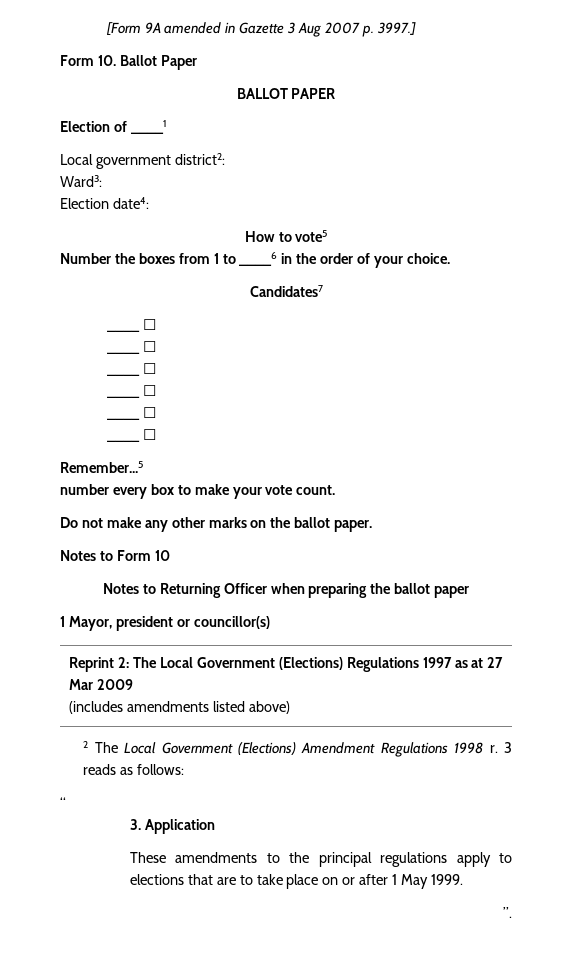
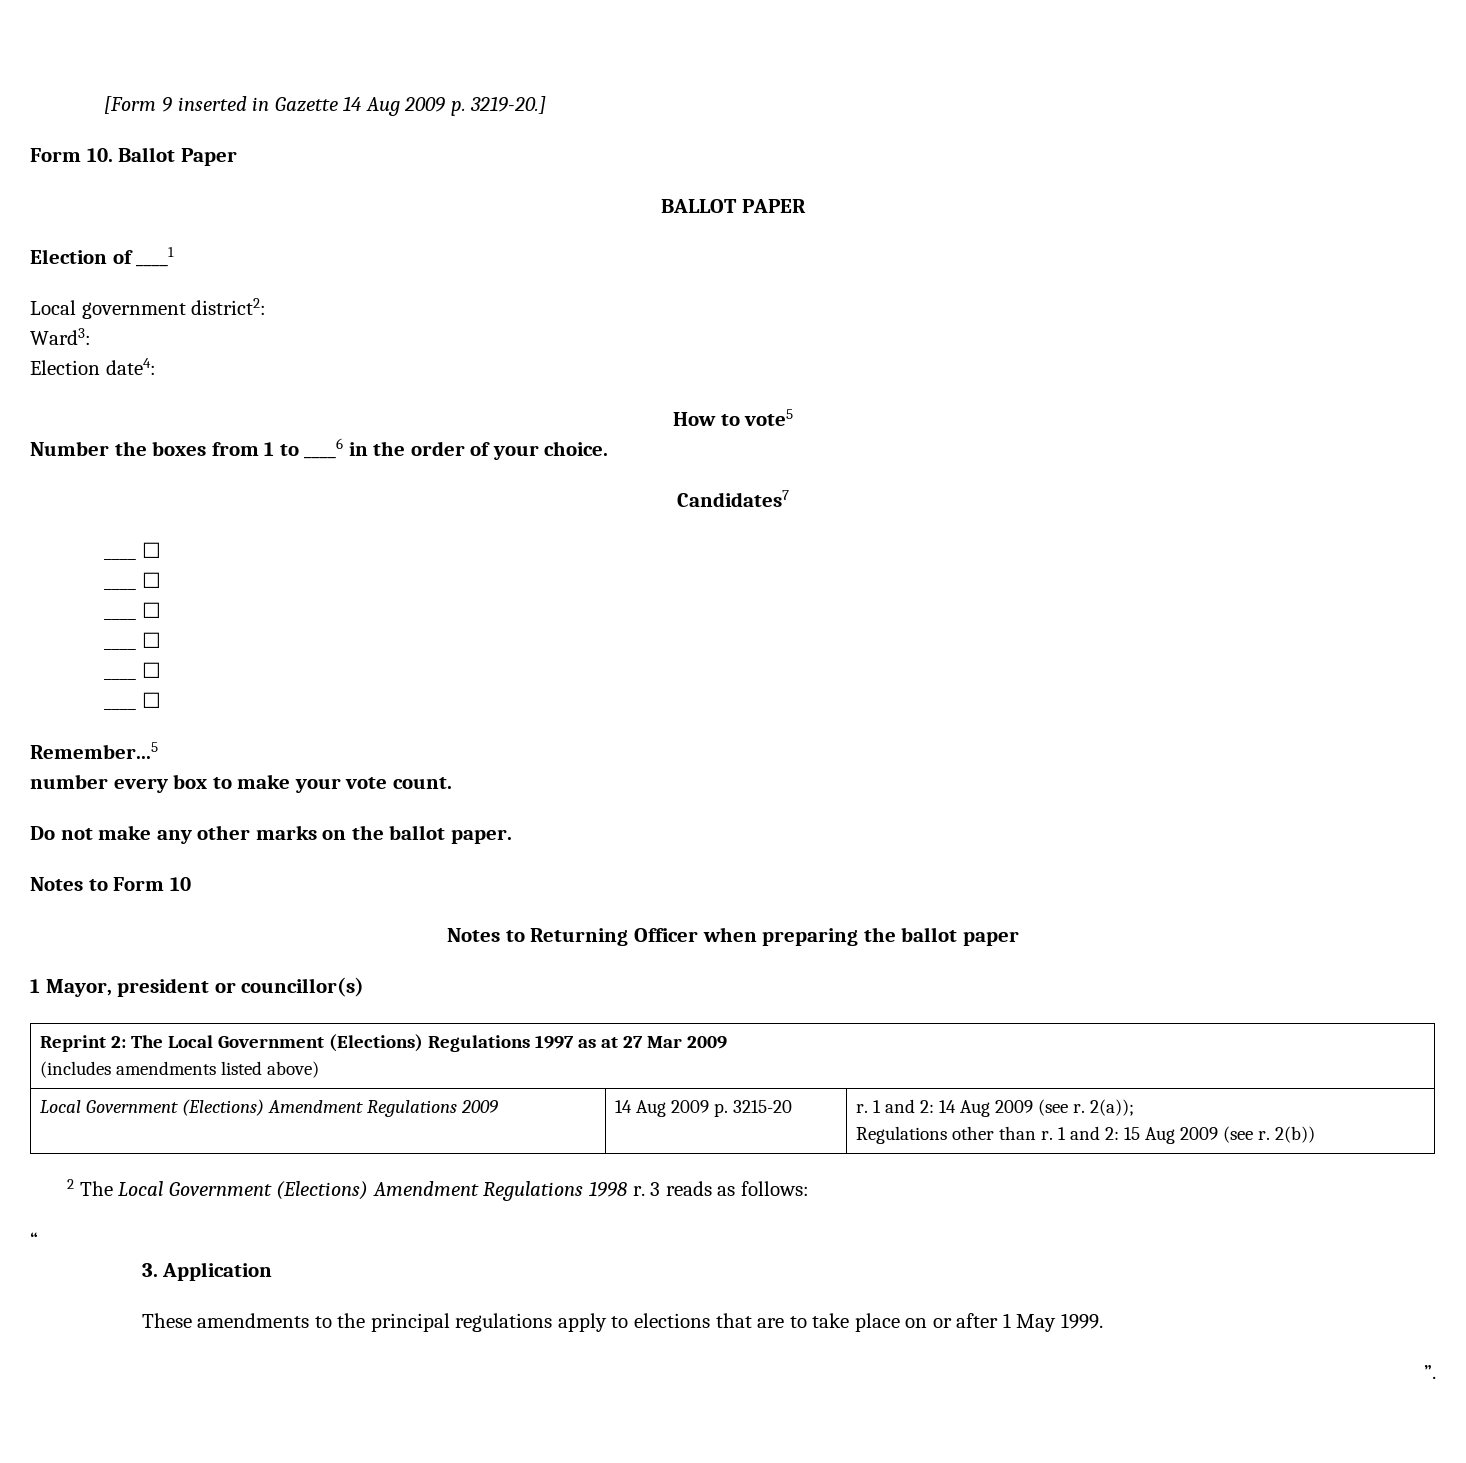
[144,22,416,37] 9A amended in Gazette 3 Aug 2007 p. 3997.] -> [162,96,547,116] 9 inserted in Gazette 14 Aug 2009 p. 3219-20.]
(290, 707) none -> [39,1099,498,1117] [614,1100,792,1117] [855,1099,1134,1117] [855,1126,1315,1144] // Local Government (Elections) Amendment Regulations 2009 | 14 Aug 2009 p. 3215-20 | r. 1 and 2: 14 Aug 2009 (see r. 2(a)); // Regulations other than r. 1 and 2: 15 Aug 2009 (see r. 2(b))

